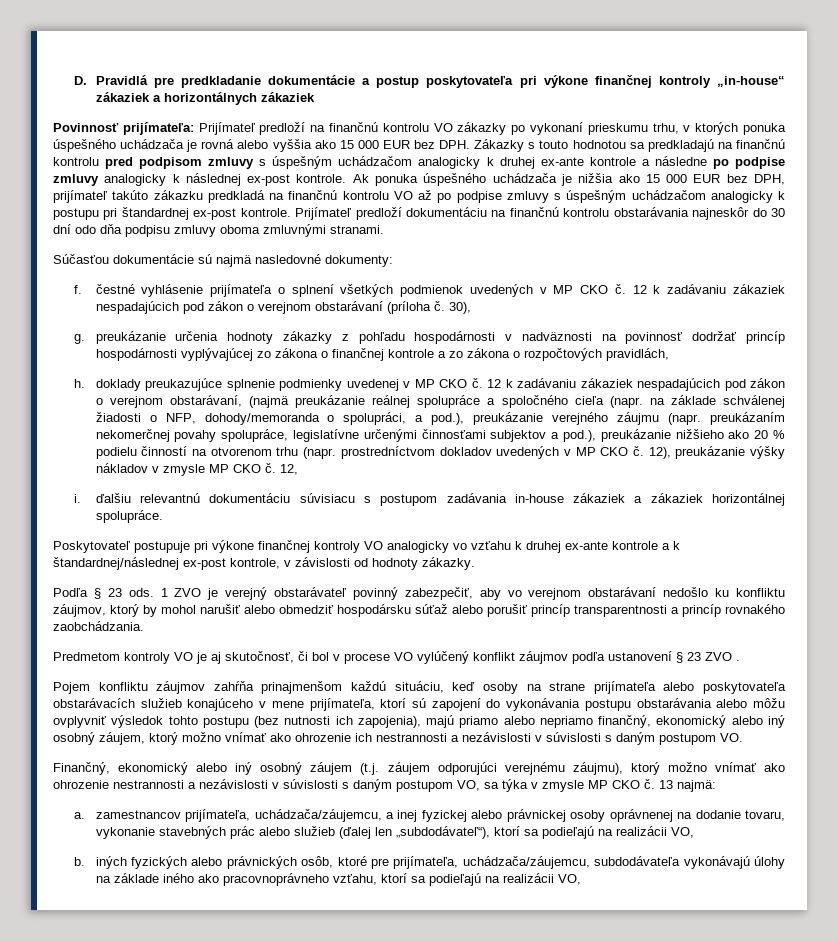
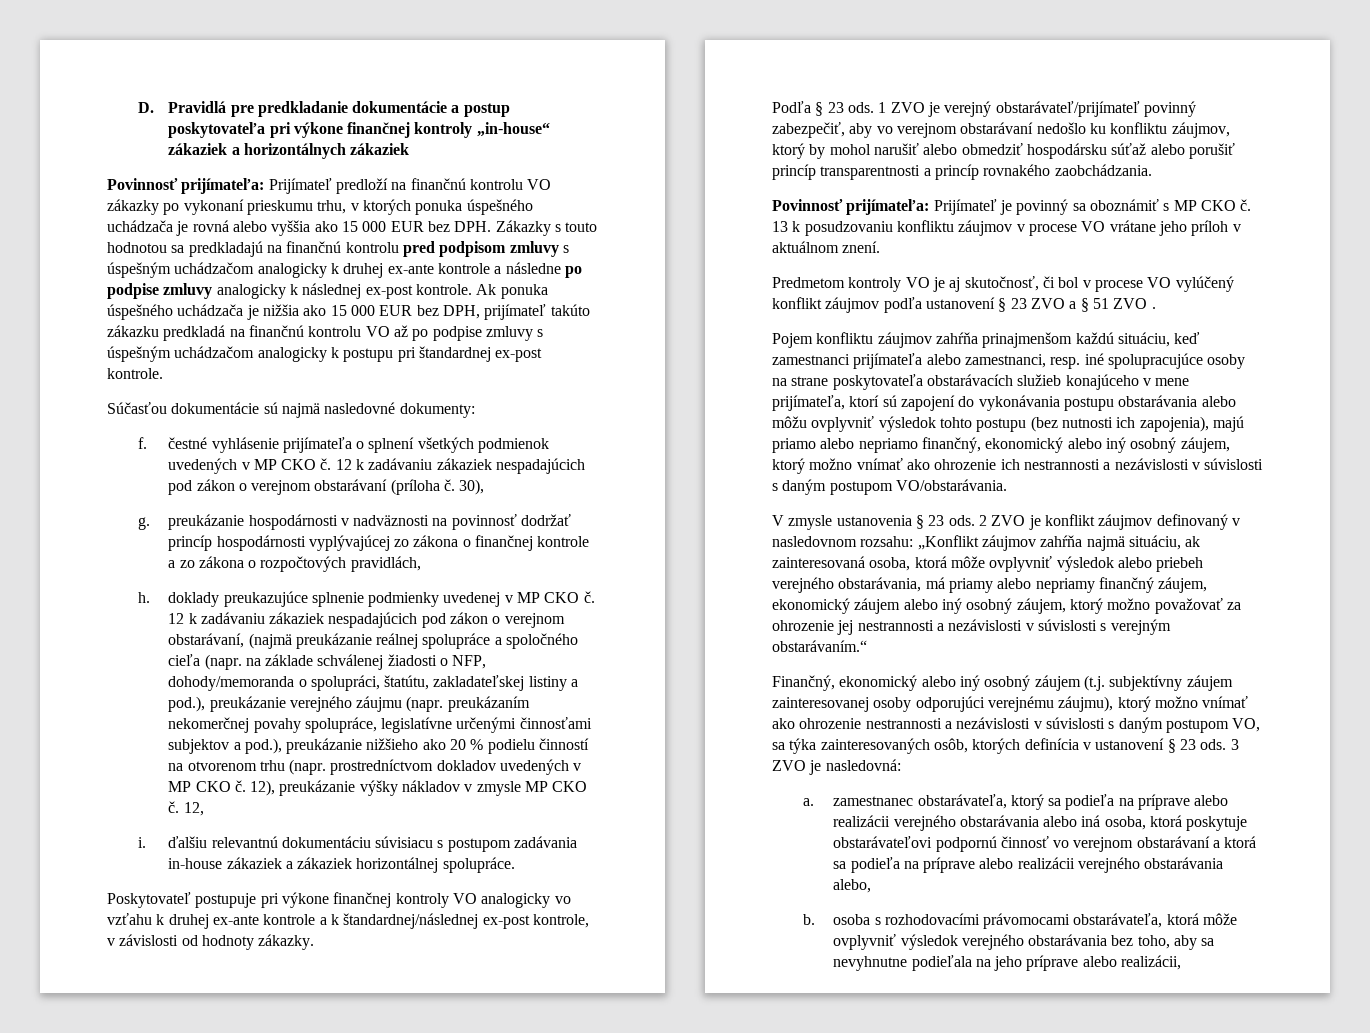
[295,207,786,220] [53,224,384,237] Prijímateľ predloží dokumentáciu na finančnú kontrolu obstarávania najneskôr do 30 dní odo dňa podpisu zmluvy oboma zmluvnými stranami. -> (163, 373) none
[175,331,405,344] určenia hodnoty zákazky z pohľadu -> (245, 522) none
(407, 418) none -> [384,675,567,691] štatútu, zakladateľskej listiny
[274,587,347,597] obstarávateľ -> [995,101,1140,117] obstarávateľ/prijímateľ
(144, 626) none -> [772,199,1252,215] [772,220,1241,236] [772,241,881,253] // Povinnosť prijímateľa: Prijímateľ je povinný sa oboznámiť s MP CKO č. 13 k posudzovaniu konfliktu záujmov v procese VO vrátane jeho príloh v aktuálnom znení.
(732, 656) none -> [1069,298,1148,312] a § 51 ZVO
(476, 686) none -> [772,353,1203,369] zamestnanci prijímateľa alebo zamestnanci, resp. iné spolupracujúce
[593,681,695,694] prijímateľa alebo -> (829, 381) none
[720,733,743,742] VO. -> [895,479,1007,491] [772,514,1240,530] [772,535,1201,551] [772,556,1204,572] [772,577,1208,593] [772,598,1241,614] [772,619,1171,635] [772,640,867,652] VO/obstarávania. // V zmysle ustanovenia § 23 ods. 2 ZVO je konflikt záujmov definovaný v nasledovnom rozsahu: „Konflikt záujmov zahŕňa najmä situáciu, ak zainteresovaná osoba, ktorá môže ovplyvniť výsledok alebo priebeh verejného obstarávania, má priamy alebo nepriamy finančný záujem, ekonomický záujem alebo iný osobný záujem, ktorý možno považovať za ohrozenie jej nestrannosti a nezávislosti v súvislosti s verejným obstarávaním.“
[387,762,430,775] záujem -> [1109,675,1233,691] [772,697,912,712] subjektívny záujem zainteresovanej osoby
[531,779,716,792] [74,809,786,822] [95,826,694,839] [74,856,785,869] [95,873,581,886] v zmysle MP CKO č. 13 najmä: // a. zamestnancov prijímateľa, uchádzača/záujemcu, a inej fyzickej alebo právnickej osoby oprávnenej na dodanie tovaru, vykonanie stavebných prác alebo služieb (ďalej len „subdodávateľ“), ktorí sa podieľajú na realizácii VO, // b. iných fyzických alebo právnických osôb, ktoré pre prijímateľa, uchádzača/záujemcu, subdodávateľa vykonávajú úlohy na základe iného ako pracovnoprávneho vzťahu, ktorí sa podieľajú na realizácii VO, -> [820,738,1239,754] [772,759,901,775] [802,794,1229,810] [833,815,1248,831] [833,836,1257,852] [833,857,1224,873] [833,879,872,893] [802,913,1238,929] [833,934,1215,950] [833,955,1182,971] zainteresovaných osôb, ktorých definícia v ustanovení § 23 ods. 3 ZVO je nasledovná: // a. zamestnanec obstarávateľa, ktorý sa podieľa na príprave alebo realizácii verejného obstarávania alebo iná osoba, ktorá poskytuje obstarávateľovi podpornú činnosť vo verejnom obstarávaní a ktorá sa podieľa na príprave alebo realizácii verejného obstarávania alebo, // b. osoba s rozhodovacími právomocami obstarávateľa, ktorá môže ovplyvniť výsledok verejného obstarávania bez toho, aby sa nevyhnutne podieľala na jeho príprave alebo realizácii,

